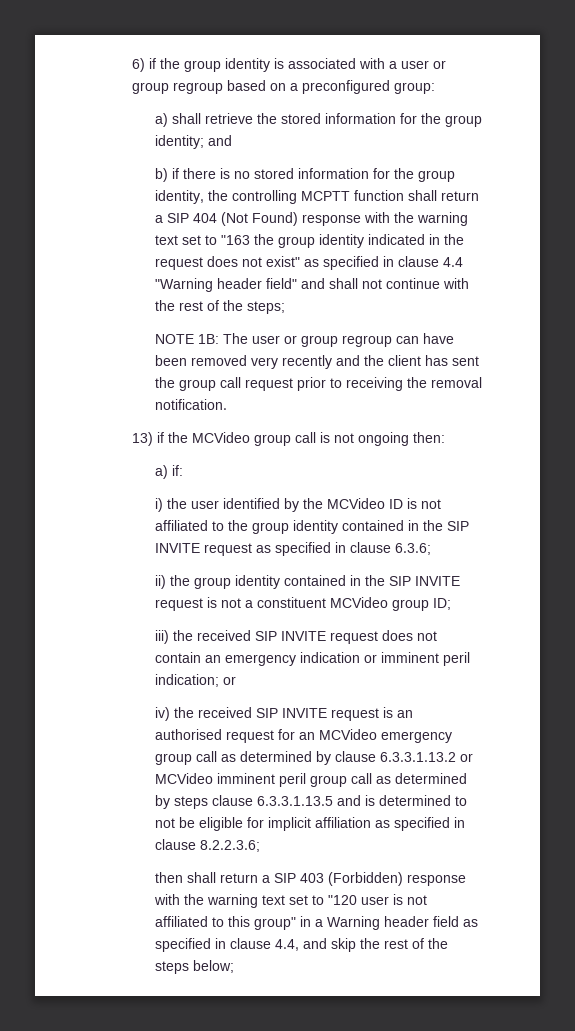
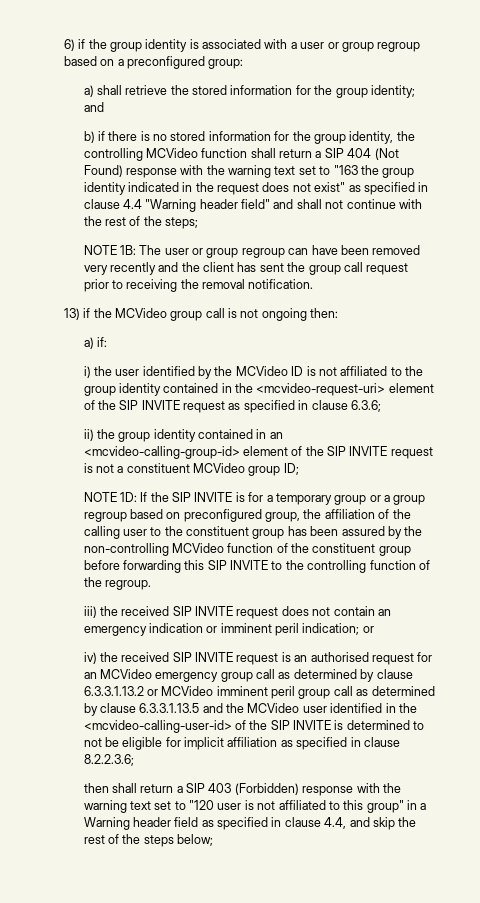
[300,191,350,201] MCPTT -> [145,148,198,158] MCVideo
(443, 525) none -> [256,383,434,396] [83,400,116,410] <mcvideo-request-uri> element of the
(361, 580) none -> [269,432,283,439] [83,446,303,459] an <mcvideo-calling-group-id> element of
(451, 604) none -> [83,492,426,505] [83,509,411,522] [83,526,423,539] [83,543,411,556] [83,560,430,573] [83,577,151,590] // NOTE 1D: If the SIP INVITE is for a temporary group or a group regroup based on preconfigured group, the affiliation of the calling user to the constituent group has been assured by the non-controlling MCVideo function of the constituent group before forwarding this SIP INVITE to the controlling function of the regroup.
[173,796,208,809] steps -> (98, 709) none
(361, 800) none -> [226,703,417,713] [83,720,332,733] the MCVideo user identified in the <mcvideo-calling-user-id> of the SIP INVITE

